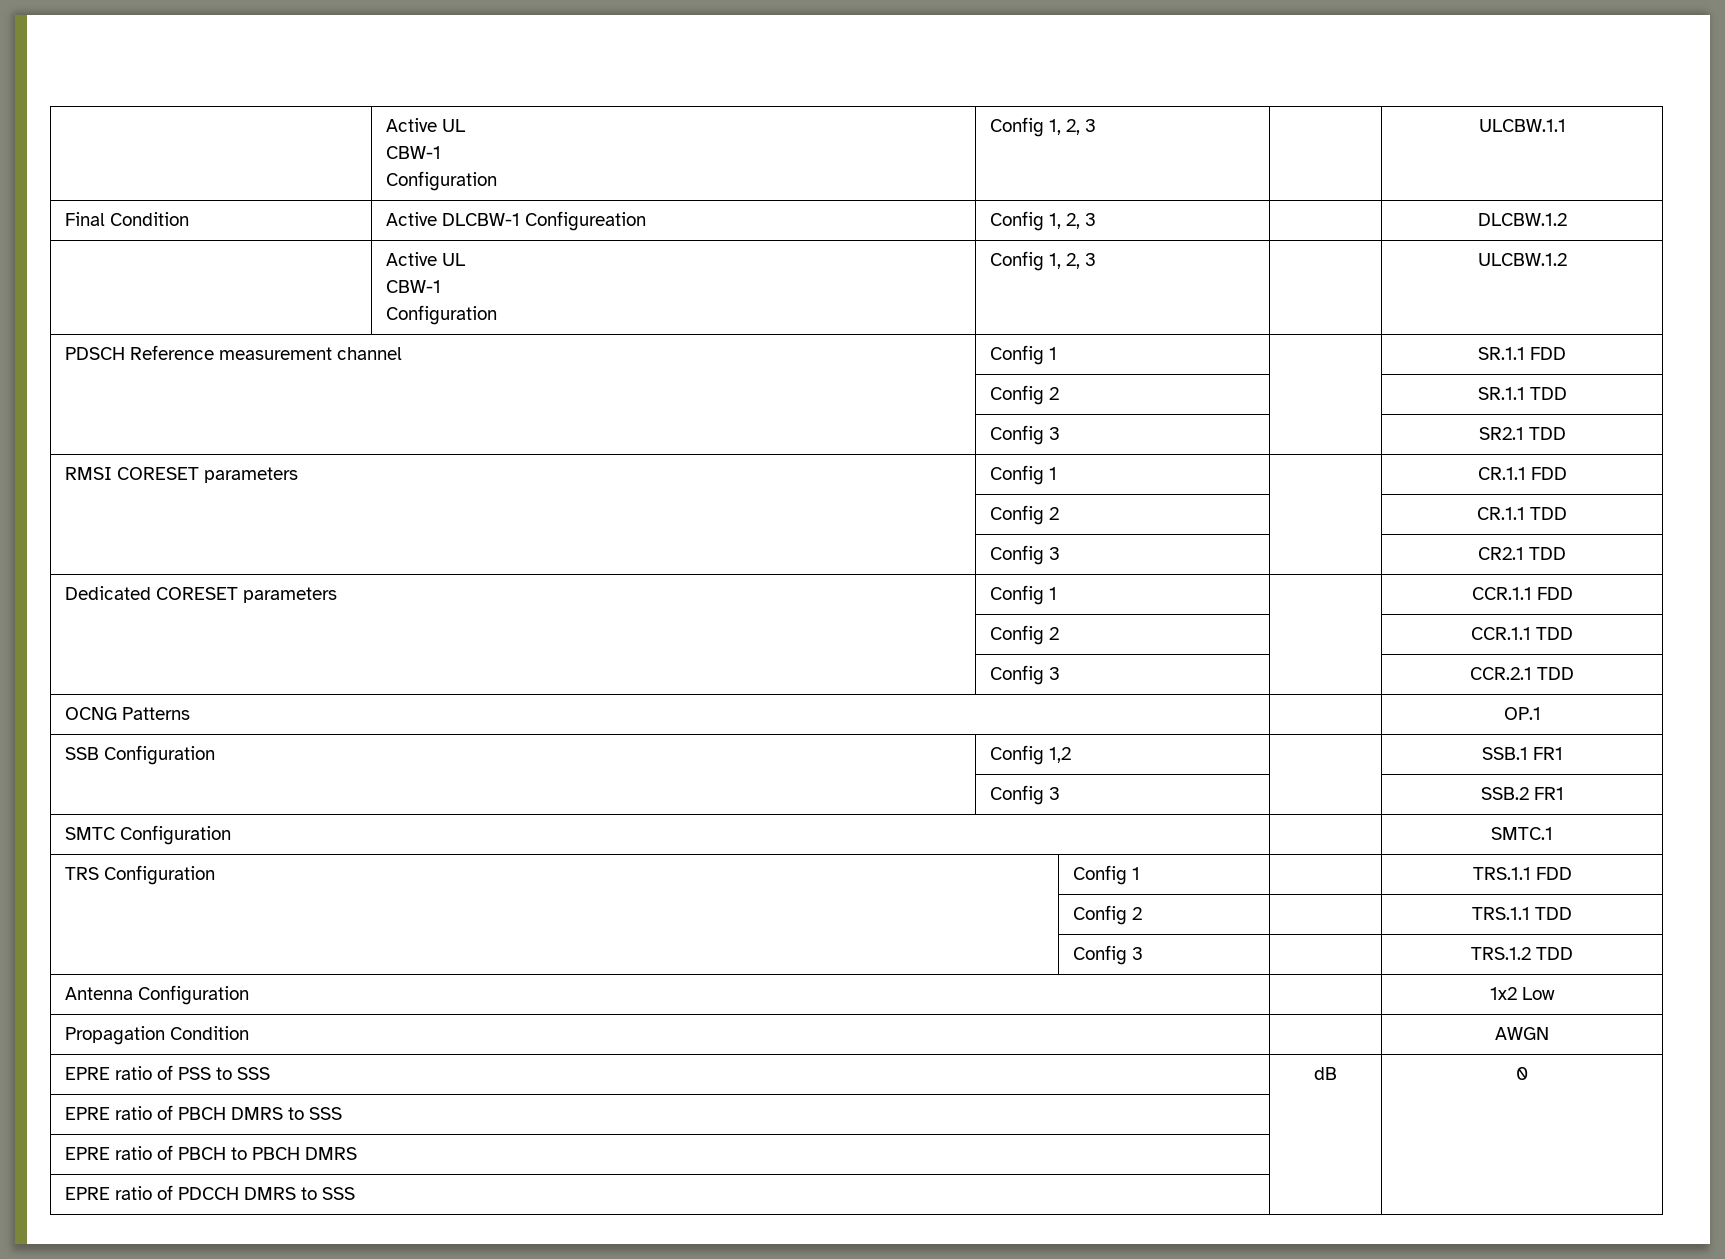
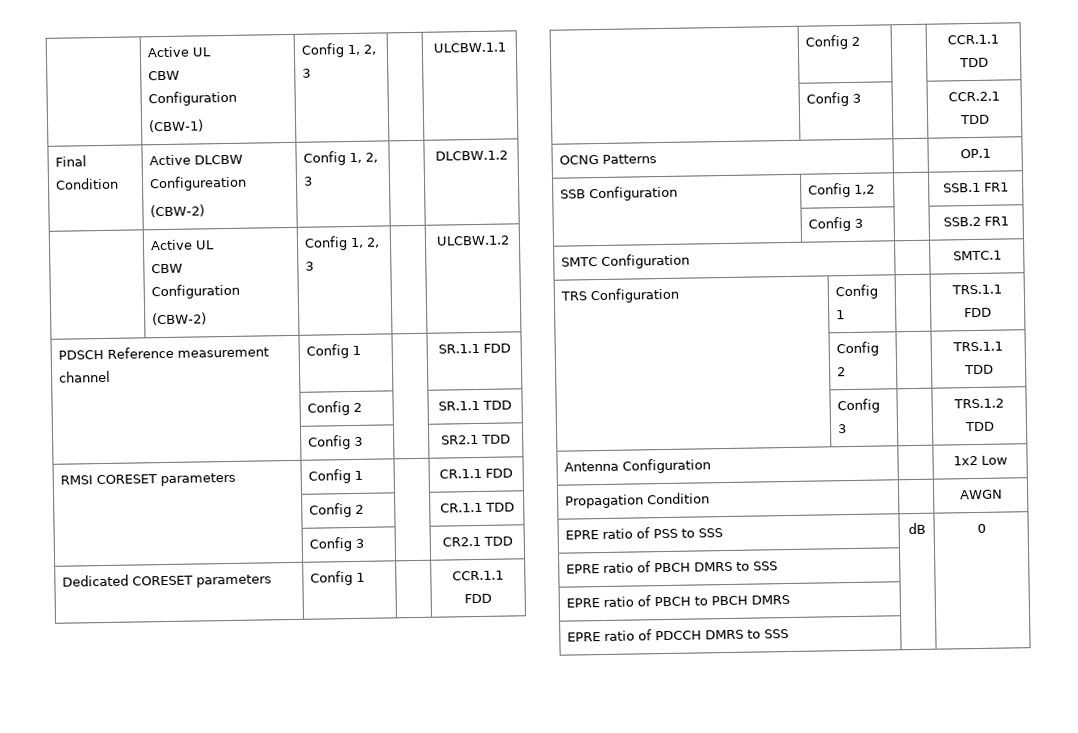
[386,118,467,132] [386,146,442,159] [386,171,498,191] | Active UL // CBW-1 // Configuration -> [147,46,212,58] [148,70,181,81] [148,90,238,107] [148,119,205,133] | Active UL // CBW // Configuration // (CBW-1)
[442,213,521,226] DLCBW-1 -> [194,154,244,165] DLCBW
(647, 221) none -> [150,204,206,218] // (CBW-2)
[386,280,442,293] [386,305,498,325] CBW-1 // Configuration -> [151,263,184,274] [151,283,241,300] [152,312,208,326] CBW // Configuration // (CBW-2)

